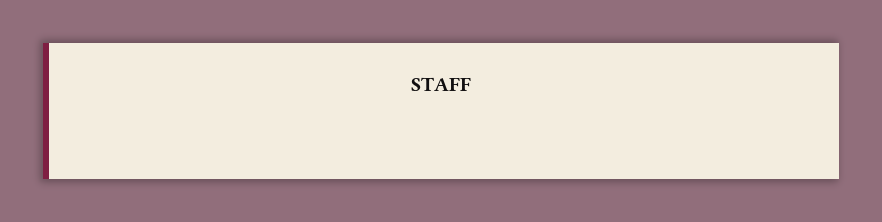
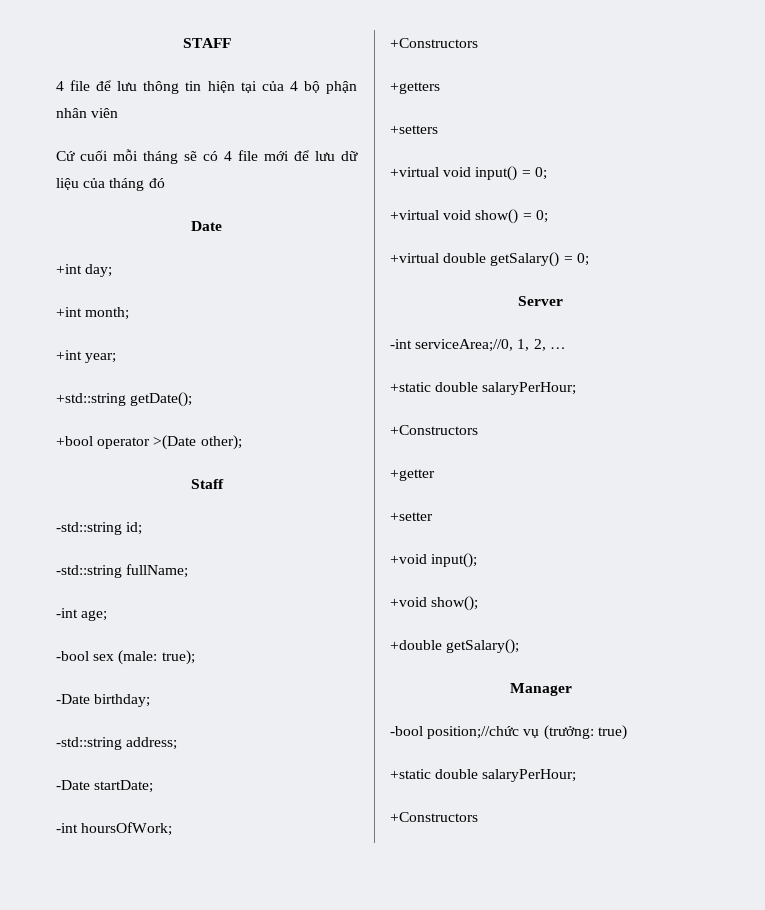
(471, 84) none -> [56,80,357,94] [56,108,119,118] [56,149,358,164] [56,178,165,191] [191,221,222,231] [56,264,113,277] [56,307,130,320] [56,350,117,363] [56,392,193,407] [56,435,242,450] [190,479,224,489] [56,522,143,535] [56,564,189,578] [56,608,108,621] [56,650,195,665] [56,694,151,707] [56,737,178,750] [56,780,154,793] [56,822,173,836] [390,38,478,48] [390,82,440,94] [390,125,438,134] [390,166,547,181] [390,209,548,224] [390,252,589,267] [518,296,563,306] [390,339,566,352] [390,382,577,395] [390,425,478,435] [390,469,435,481] [390,512,433,521] [390,553,478,568] [390,596,479,611] [390,639,520,654] [509,683,572,696] [390,725,627,740] [390,769,577,782] [390,812,478,822] // 4 file để lưu thông tin hiện tại của 4 bộ phận nhân viên // Cứ cuối mỗi tháng sẽ có 4 file mới để lưu dữ liệu của tháng đó // Date // +int day; // +int month; // +int year; // +std::string getDate(); // +bool operator >(Date other); // Staff // -std::string id; // -std::string fullName; // -int age; // -bool sex (male: true); // -Date birthday; // -std::string address; // -Date startDate; // -int hoursOfWork; // +Constructors // +getters // +setters // +virtual void input() = 0; // +virtual void show() = 0; // +virtual double getSalary() = 0; // Server // -int serviceArea;//0, 1, 2, … // +static double salaryPerHour; // +Constructors // +getter // +setter // +void input(); // +void show(); // +double getSalary(); // Manager // -bool position;//chức vụ (trưởng: true) // +static double salaryPerHour; // +Constructors

